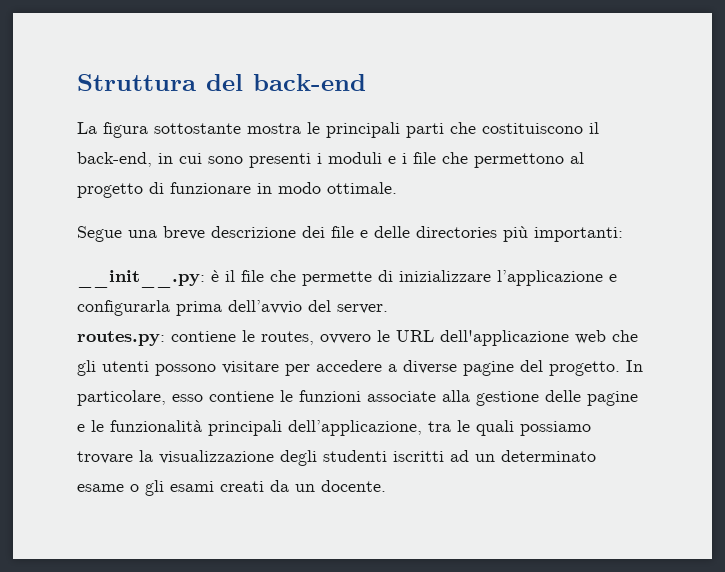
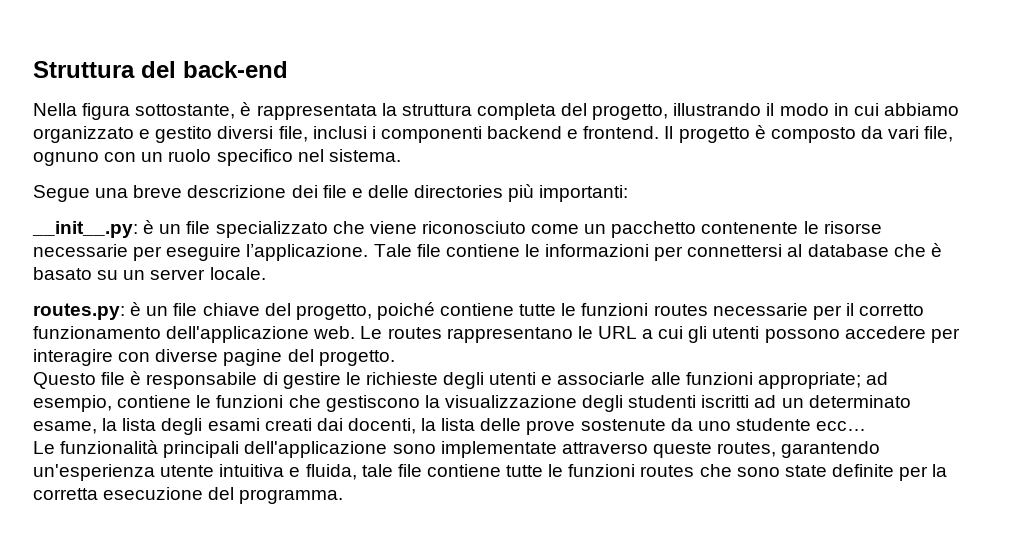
[77,122,599,138] [77,152,584,168] [77,182,397,198] La figura sottostante mostra le principali parti che costituiscono il back-end, in cui sono presenti i moduli e i file che permettono al progetto di funzionare in modo ottimale. -> [33,102,959,120] [33,125,954,143] [33,149,401,166] Nella figura sottostante, è rappresentata la struttura completa del progetto, illustrando il modo in cui abbiamo organizzato e gestito diversi file, inclusi i componenti backend e frontend. Il progetto è composto da vari file, ognuno con un ruolo specifico nel sistema.
[225,270,617,286] [77,300,388,316] [77,330,638,346] [77,360,643,376] [77,390,638,406] [77,420,591,436] [77,451,133,464] il file che permette di inizializzare l’applicazione e configurarla prima dell’avvio del server. // routes.py: contiene le routes, ovvero le URL dell'applicazione web che gli utenti possono visitare per accedere a diverse pagine del progetto. In particolare, esso contiene le funzioni associate alla gestione delle pagine e le funzionalità principali dell’applicazione, tra le quali possiamo trovare -> [159,221,882,238] [33,243,942,261] [33,267,266,280] [33,302,925,320] [33,326,960,343] [33,349,395,366] [33,371,888,389] [33,395,420,412] un file specializzato che viene riconosciuto come un pacchetto contenente le risorse necessarie per eseguire l’applicazione. Tale file contiene le informazioni per connettersi al database che è basato su un server locale. // routes.py: è un file chiave del progetto, poiché contiene tutte le funzioni routes necessarie per il corretto funzionamento dell'applicazione web. Le routes rappresentano le URL a cui gli utenti possono accedere per interagire con diverse pagine del progetto. // Questo file è responsabile di gestire le richieste degli utenti e associarle alle funzioni appropriate; ad esempio, contiene le funzioni che gestiscono
[77,480,386,496] esame o gli esami creati da un docente. -> [33,418,867,435] [33,440,881,458] [33,464,948,481] [33,487,344,504] esame, la lista degli esami creati dai docenti, la lista delle prove sostenute da uno studente ecc… // Le funzionalità principali dell'applicazione sono implementate attraverso queste routes, garantendo un'esperienza utente intuitiva e fluida, tale file contiene tutte le funzioni routes che sono state definite per la corretta esecuzione del programma.

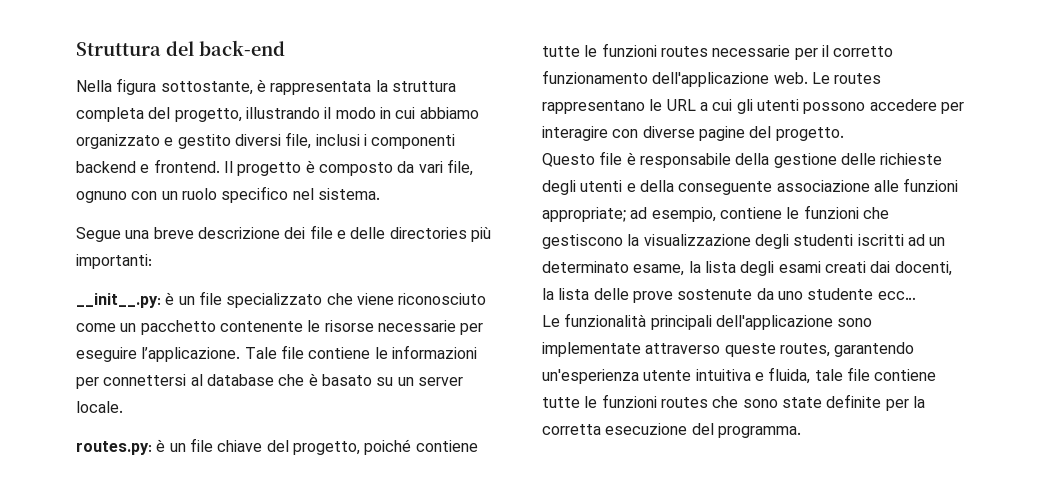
[262,372,361,389] di gestire le -> [735,153,876,168] della gestione delle
[557,372,646,385] associarle -> [639,180,870,195] della conseguente associazione

